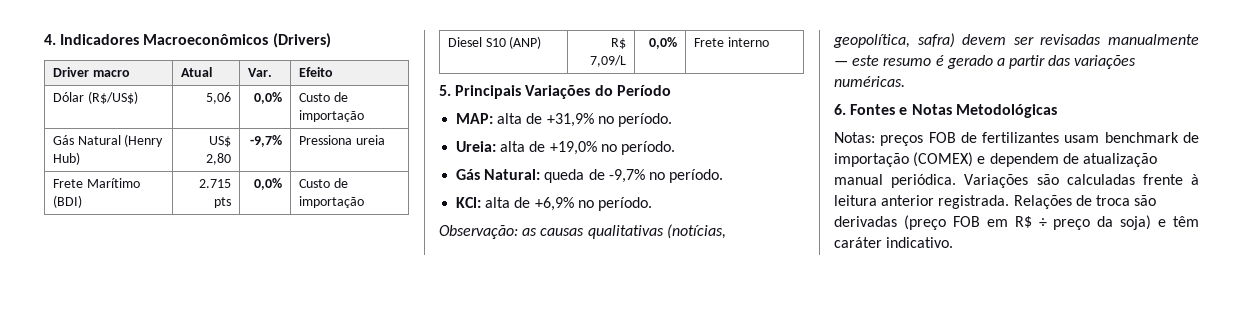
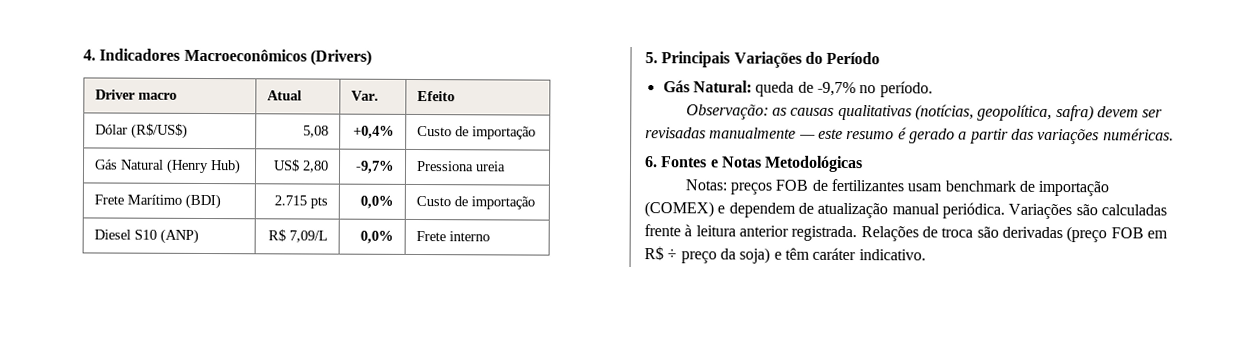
[206,92,232,104] [254,92,283,104] 5,06 | 0,0% -> [303,125,330,138] [353,125,396,139] 5,08 | +0,4%
[456,113,672,127] [456,141,675,155] // MAP: alta de +31,9% no período. // Ureia: alta de +19,0% no período. -> (881, 58) none
[456,197,652,211] // KCl: alta de +6,9% no período. -> (933, 89) none

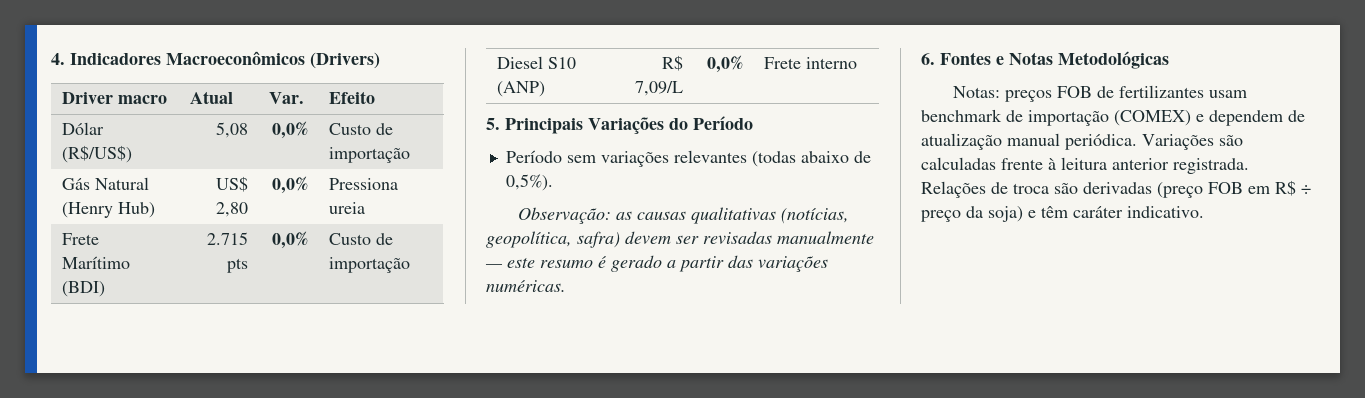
[353,125,396,139] +0,4% -> [271,121,308,139] 0,0%
[355,160,396,174] -9,7% -> [271,176,308,194] 0,0%
[662,80,933,98] Gás Natural: queda de -9,7% no período. -> [505,150,871,167] [505,174,553,191] Período sem variações relevantes (todas abaixo de 0,5%).

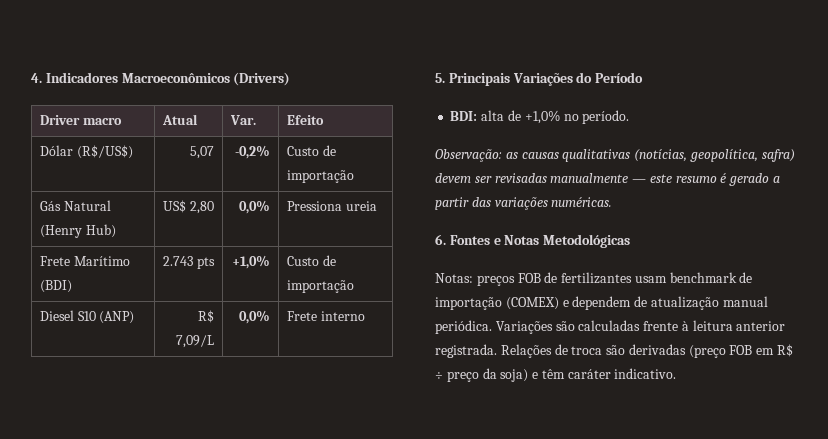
[215,122,248,138] [271,121,308,139] 5,08 | 0,0% -> [190,146,215,159] [235,145,271,159] 5,07 | -0,2%
[206,232,248,245] 2.715 -> [163,256,194,266] 2.743
[271,231,308,249] 0,0% -> [232,255,271,269] +1,0%
[505,150,871,167] [505,174,553,191] Período sem variações relevantes (todas abaixo de 0,5%). -> [450,110,630,124] BDI: alta de +1,0% no período.

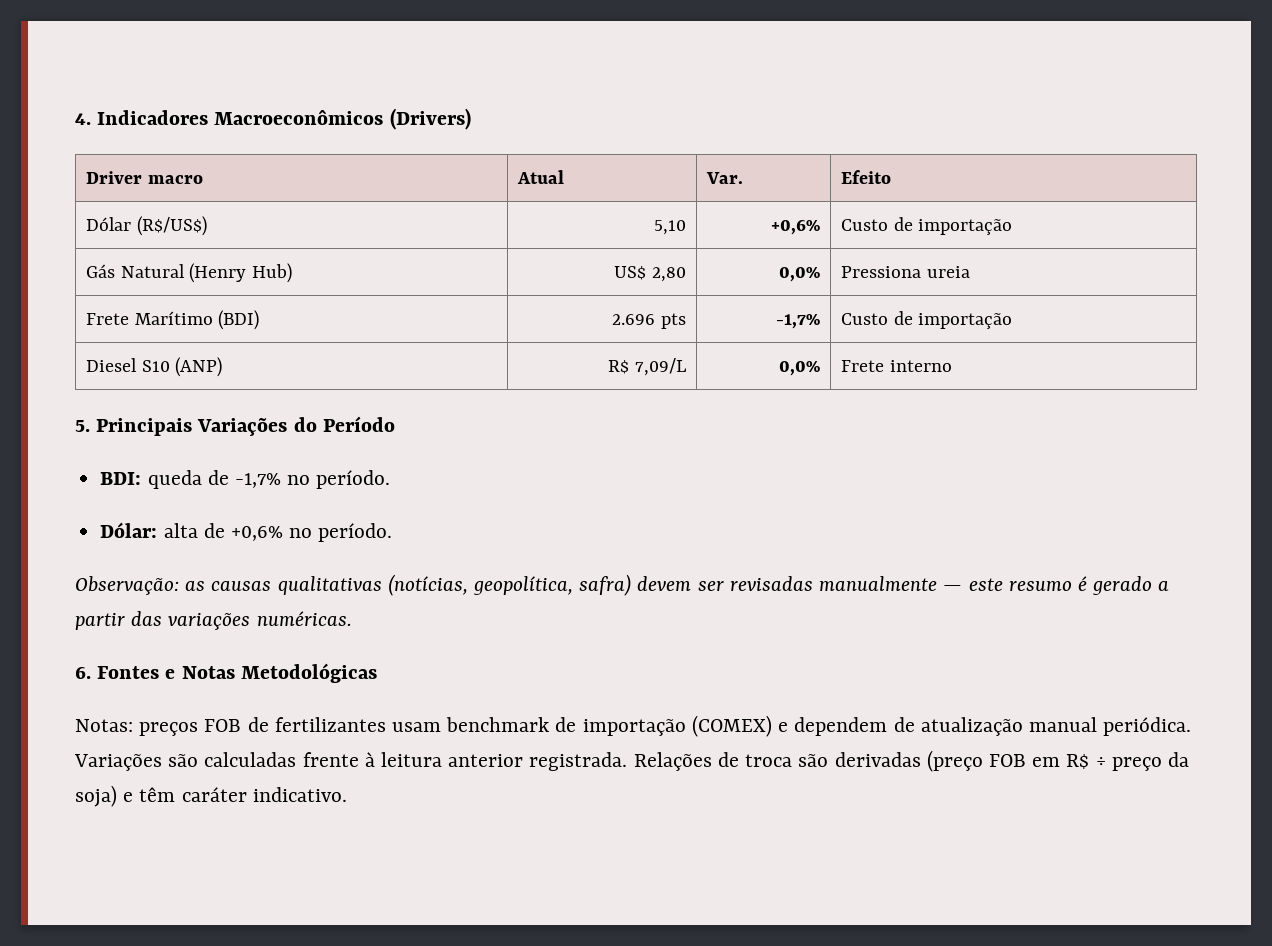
[190,146,215,159] [235,145,271,159] 5,07 | -0,2% -> [653,220,686,235] [770,220,820,235] 5,10 | +0,6%
[163,256,194,266] 2.743 -> [612,314,656,325] 2.696
[232,255,271,269] +1,0% -> [775,314,820,329] -1,7%
(478, 116) none -> [147,470,391,489] [100,522,158,538] queda de -1,7% no período. // Dólar:
[524,110,560,124] +1,0% -> [230,526,283,541] +0,6%

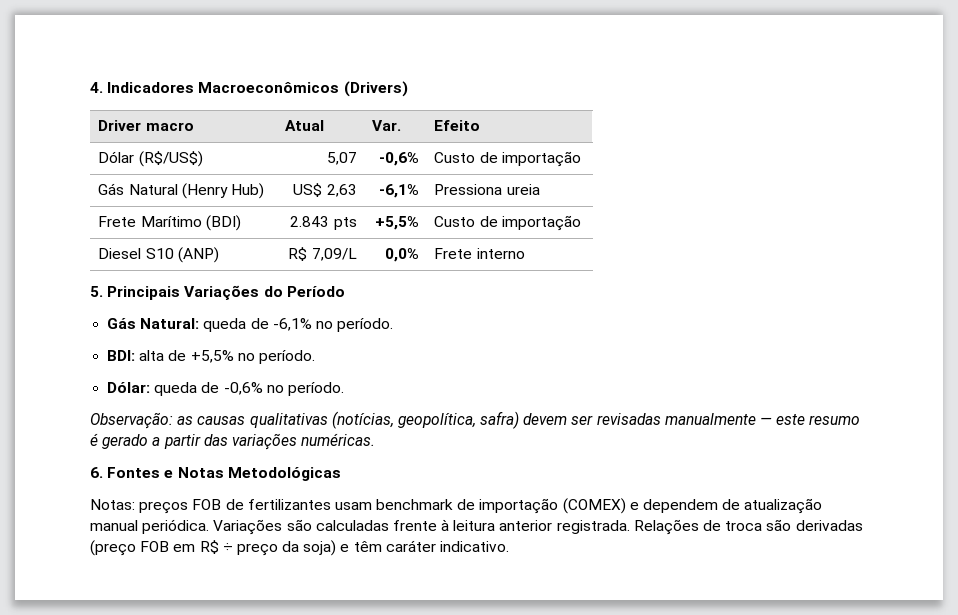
[653,220,686,235] [770,220,820,235] 5,10 | +0,6% -> [326,152,357,165] [378,152,419,166] 5,07 | -0,6%
[651,267,686,282] [778,267,820,282] 2,80 | 0,0% -> [326,184,357,197] [378,184,419,198] 2,63 | -6,1%
[612,314,656,325] 2.696 -> [290,216,330,227] 2.843
[775,314,820,329] -1,7% -> [374,216,419,230] +5,5%
[100,470,281,489] BDI: queda de -1,7% -> [107,318,394,332] [107,350,234,363] Gás Natural: queda de -6,1% no período. // BDI: alta de +5,5%
[163,523,283,541] alta de +0,6% -> [154,382,263,396] queda de -0,6%

